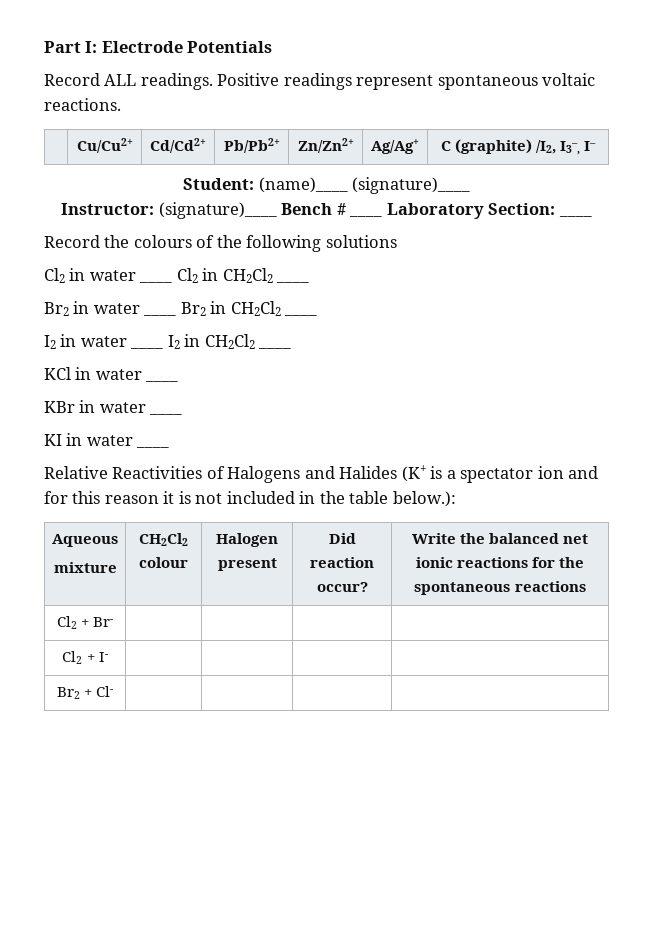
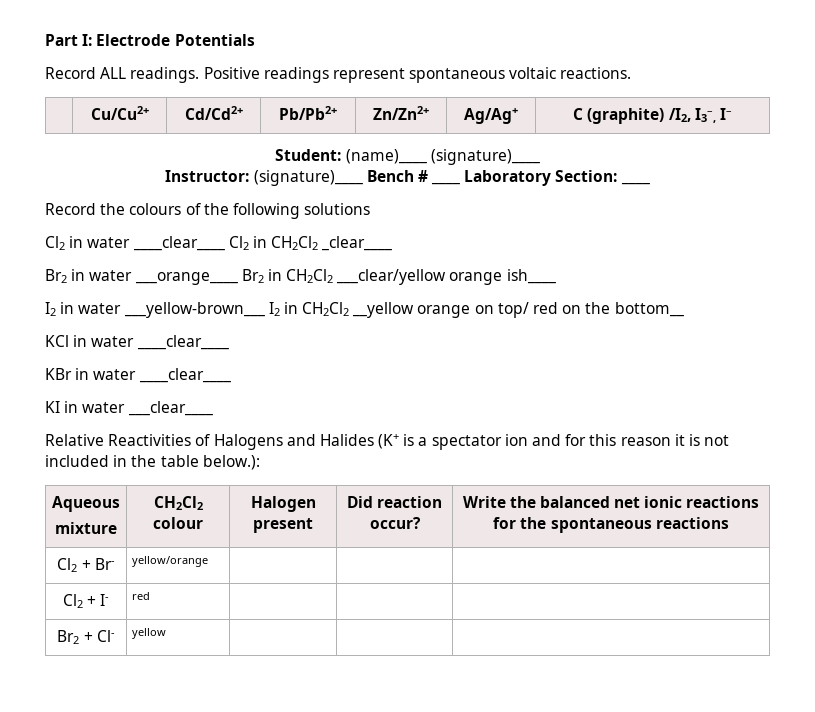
[139,281,173,283] ____ -> [132,236,225,251] ____clear____
[276,281,310,283] ____ -> [321,236,393,251] _clear____
[143,314,177,316] ____ -> [134,272,238,285] ___orange____
[284,314,318,316] ____ -> [336,269,556,285] ___clear/yellow orange ish____
[130,347,164,349] ____ -> [123,302,265,318] ___yellow-brown___
[258,347,292,349] ____ -> [352,302,684,318] __yellow orange on top/ red on the bottom__
[145,380,179,382] ____ -> [136,335,229,350] ____clear____
[149,413,183,415] ____ -> [138,368,231,383] ____clear____
[136,446,170,448] ____ -> [127,401,213,416] ___clear____
(114, 622) none -> [132,556,209,567] yellow/orange
(108, 657) none -> [132,592,151,600] red
(114, 691) none -> [132,628,167,639] yellow

